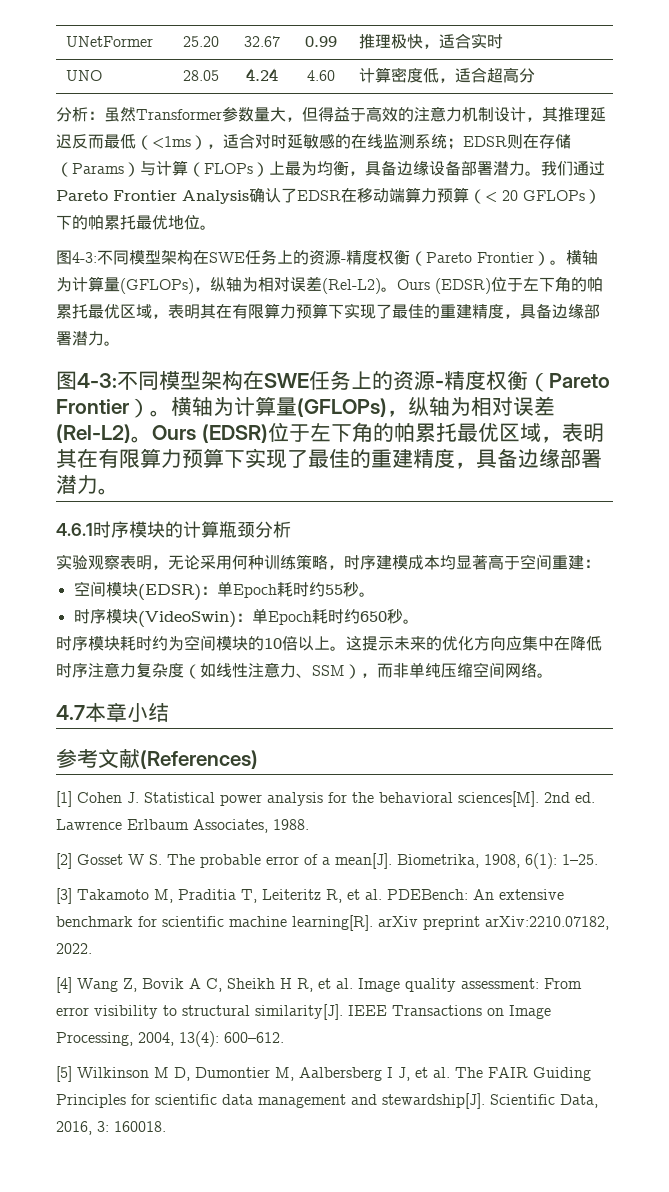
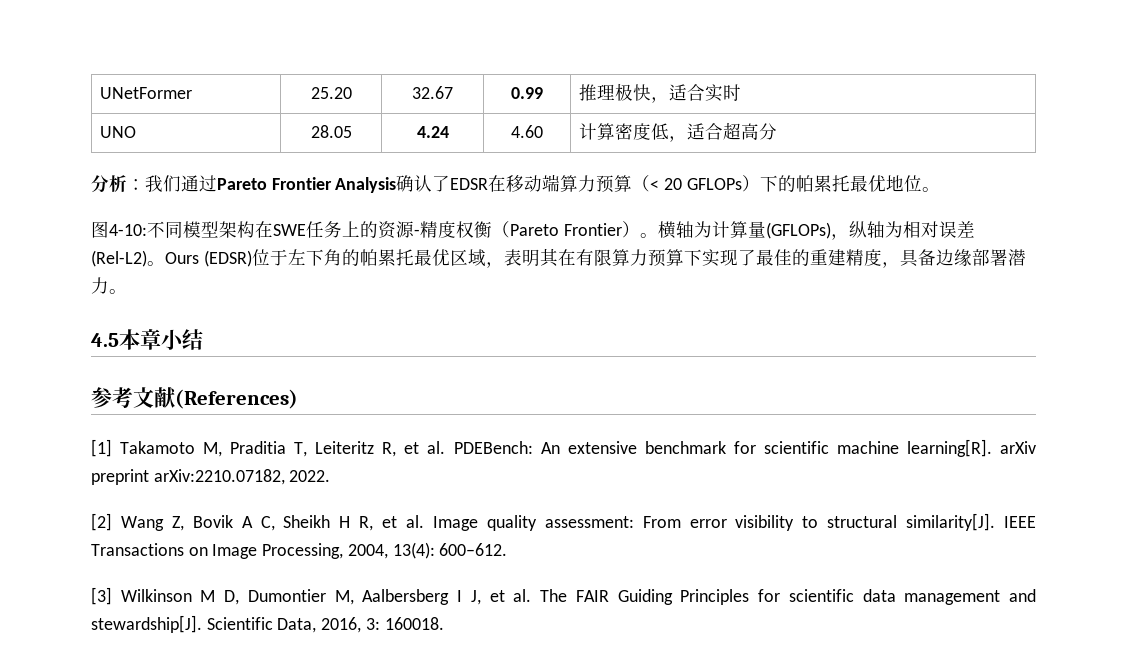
[104,106,606,122] [56,133,571,150] [56,160,541,177] 虽然Transformer参数量大，但得益于高效的注意力机制设计，其推理延迟反而最低（<1ms），适合对时延敏感的在线监测系统；EDSR则在存储（Params）与计算（FLOPs）上最为均衡，具备边缘设备部署潜力。 -> (145, 184) none
[72,252,97,263] 4-3: -> [109,224,147,236] 4-10:
[56,370,610,392] [56,396,555,418] [56,422,604,443] [56,448,602,469] [56,475,119,495] [56,521,291,538] [56,554,600,570] [73,581,375,601] [73,608,419,628] [56,635,602,651] [56,662,553,679] [56,705,85,720] 图4-3:不同模型架构在SWE任务上的资源-精度权衡（Pareto Frontier）。横轴为计算量(GFLOPs)，纵轴为相对误差(Rel-L2)。Ours (EDSR)位于左下角的帕累托最优区域，表明其在有限算力预算下实现了最佳的重建精度，具备边缘部署潜力。 // 4.6.1时序模块的计算瓶颈分析 // 实验观察表明，无论采用何种训练策略，时序建模成本均显著高于空间重建： // 空间模块(EDSR)：单Epoch耗时约55秒。 // 时序模块(VideoSwin)：单Epoch耗时约650秒。 // 时序模块耗时约为空间模块的10倍以上。这提示未来的优化方向应集中在降低时序注意力复杂度（如线性注意力、SSM），而非单纯压缩空间网络。 // 4.7 -> [91,333,119,347] 4.5
[77,791,595,807] [56,819,309,833] [56,853,598,869] [56,888,72,904] Cohen J. Statistical power analysis for the behavioral sciences[M]. 2nd ed. Lawrence Erlbaum Associates, 1988. // [2] Gosset W S. The probable error of a mean[J]. Biometrika, 1908, 6(1): 1–25. // [3] -> (112, 448) none
[56,977,72,993] [4] -> [91,513,112,531] [2]
[56,1066,72,1082] [5] -> [91,587,112,605] [3]

